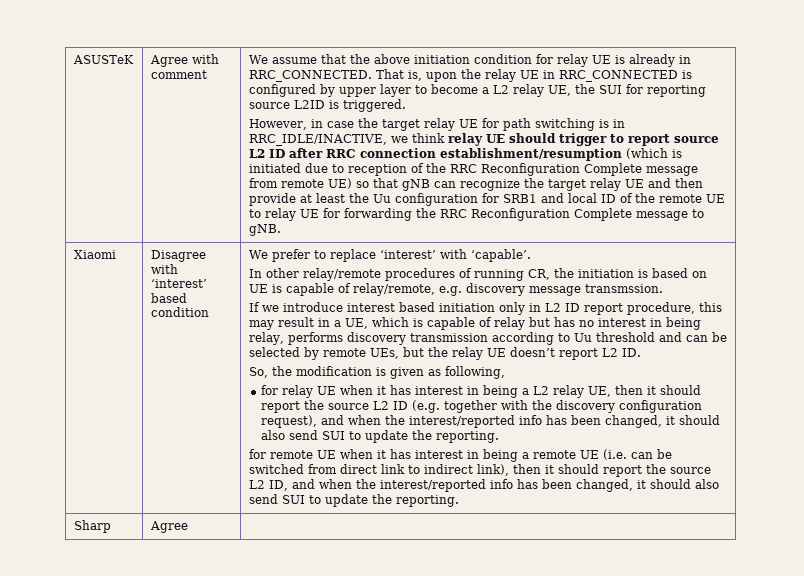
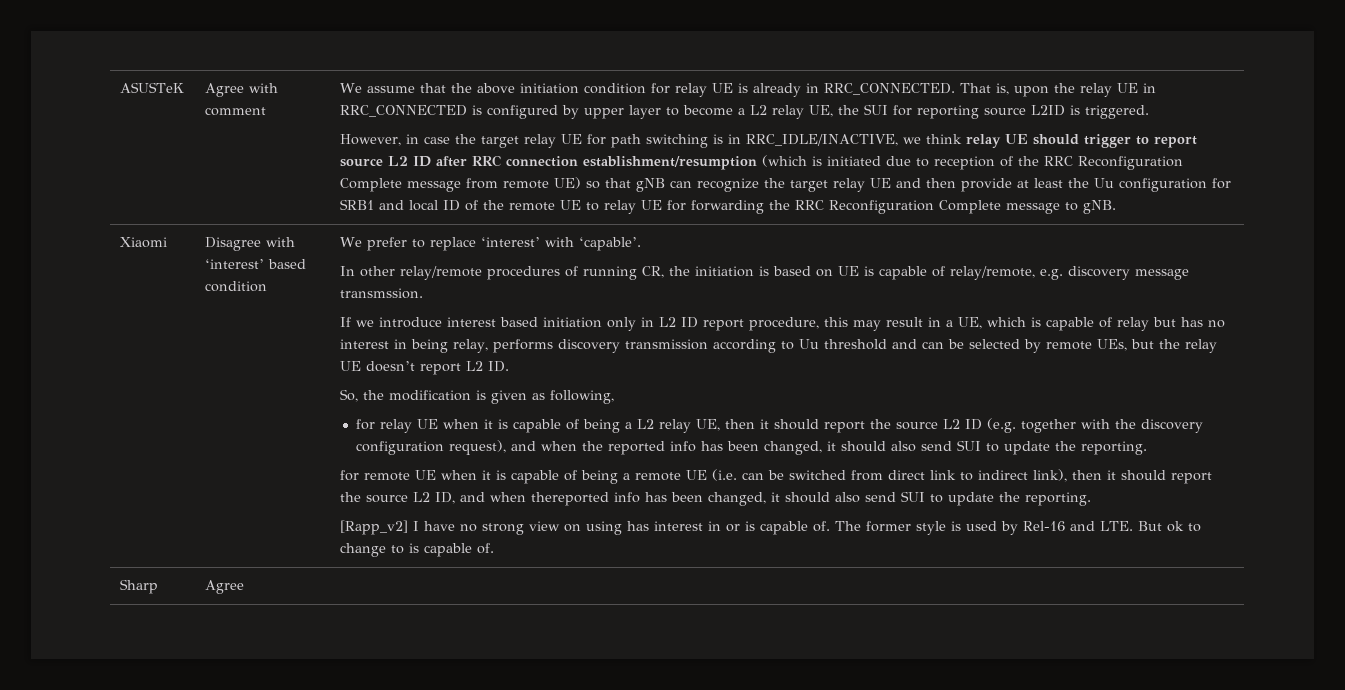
[390,385,480,395] has interest in -> [498,419,580,433] is capable of
[409,415,516,428] interest/reported -> [608,441,666,455] reported
[389,449,479,459] has interest in -> [496,470,578,484] is capable of
[355,479,486,492] the interest/reported -> [531,492,610,506] thereported
(459, 501) none -> [340,520,1202,535] [340,543,495,557] // [Rapp_v2] I have no strong view on using has interest in or is capable of. The former style is used by Rel-16 and LTE. But ok to change to is capable of.

